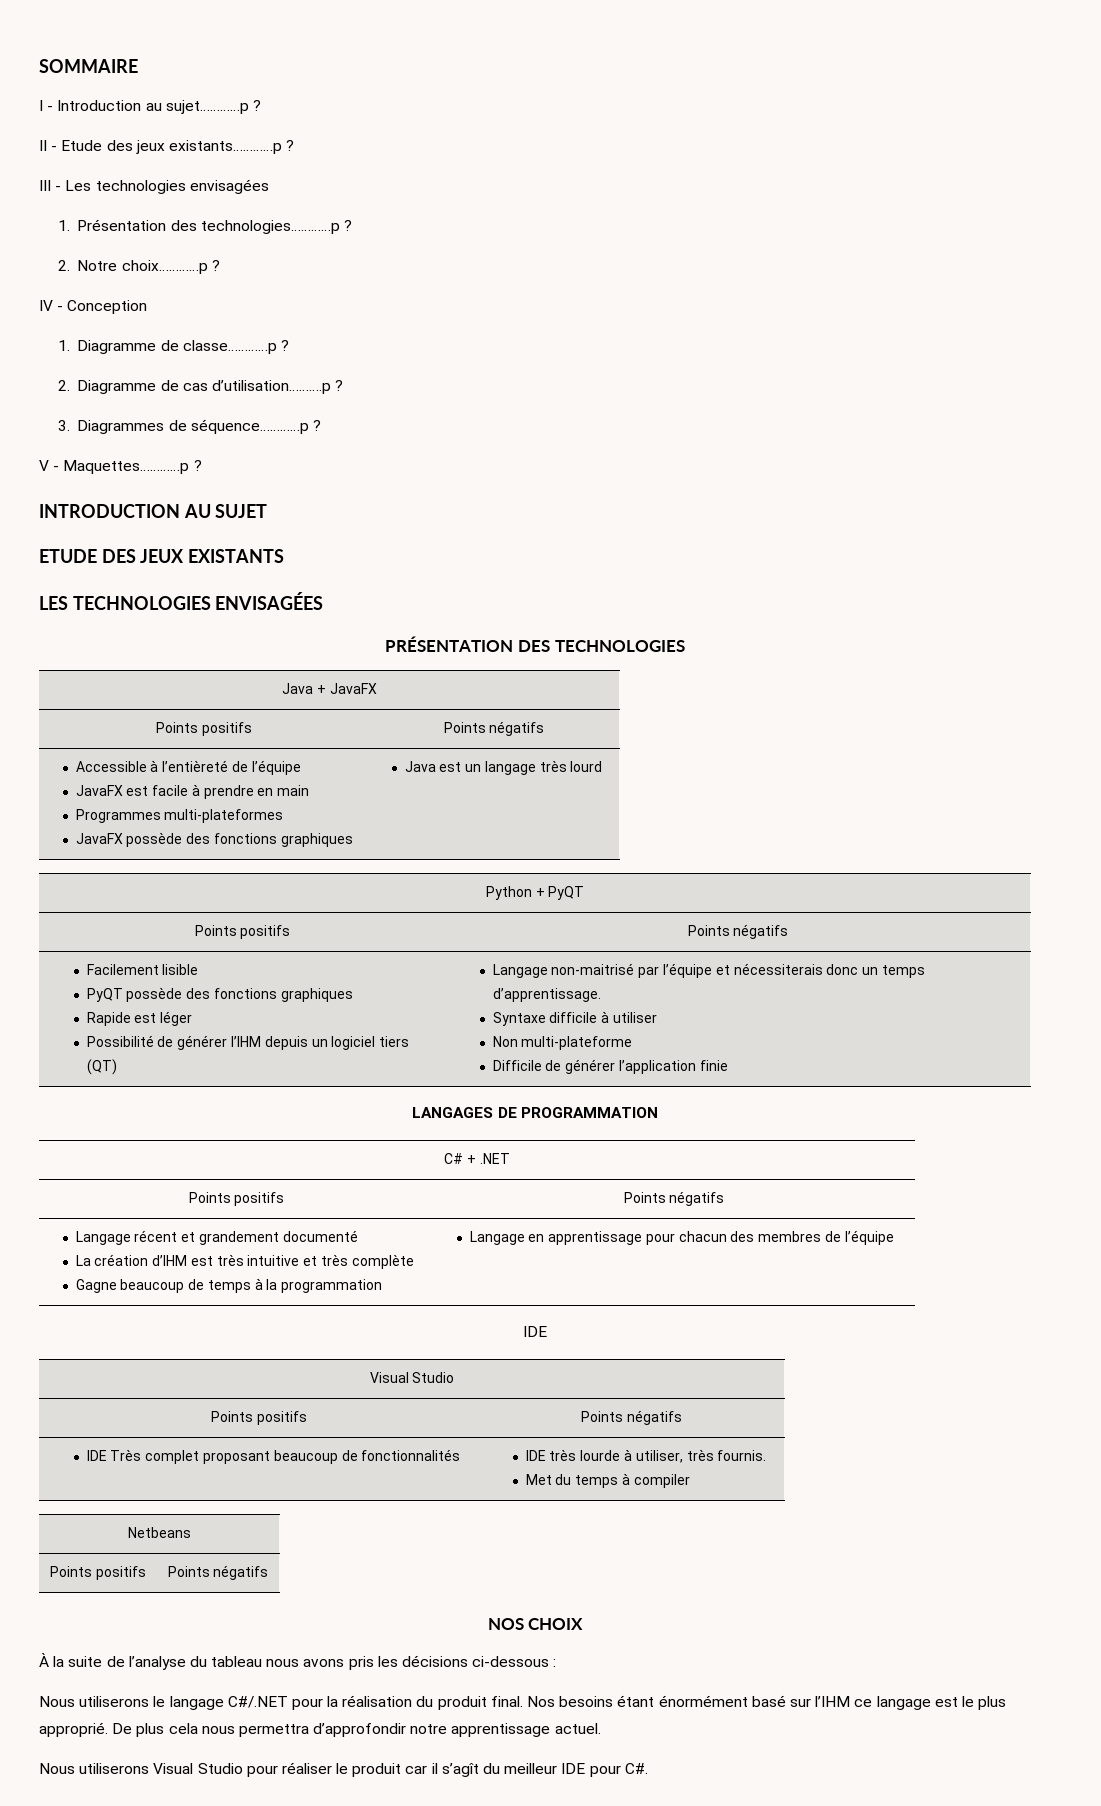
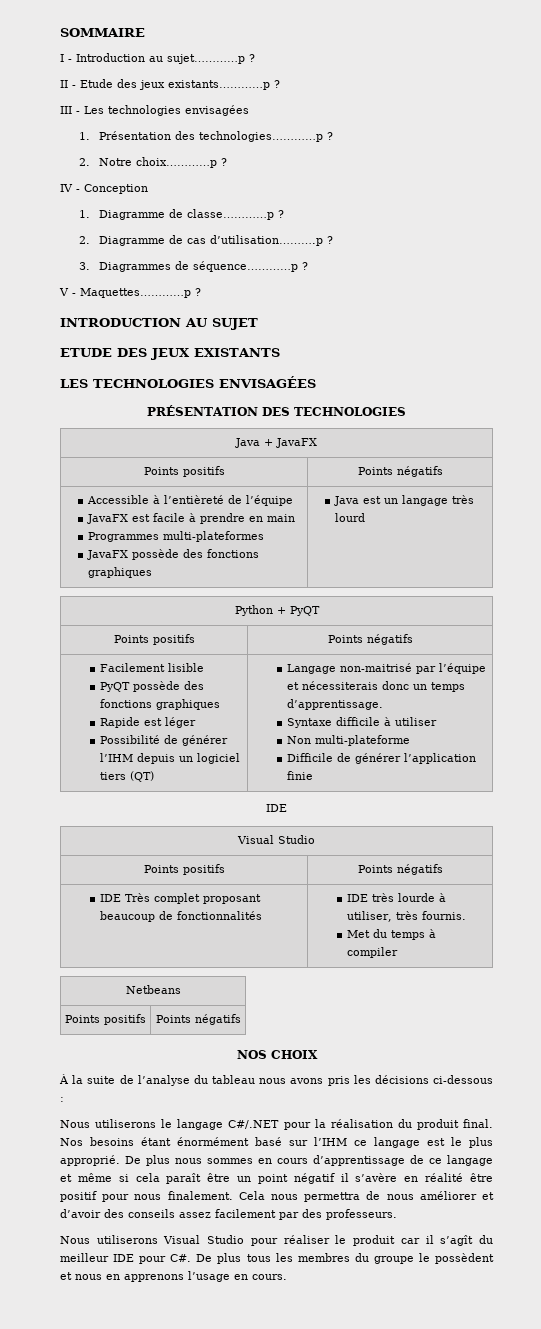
[412,1107,658,1118] [444,1153,510,1164] [188,1192,285,1206] [623,1191,725,1206] [75,1230,358,1245] [75,1254,414,1269] [75,1278,383,1293] [469,1230,894,1245] // LANGAGES DE PROGRAMMATION // C# + .NET // Points positifs | Points négatifs // Langage récent et grandement documenté // La création d’IHM est très intuitive et très complète // Gagne beaucoup de temps à la programmation | Langage en apprentissage pour chacun des membres de l’équipe -> (313, 775) none
[168,1723,601,1737] cela nous permettra d’approfondir notre apprentissage actuel. -> [175,1155,493,1166] [60,1173,494,1184] [60,1191,494,1202] [60,1209,397,1220] nous sommes en cours d’apprentissage de ce langage et même si cela paraît être un point négatif il s’avère en réalité être positif pour nous finalement. Cela nous permettra de nous améliorer et d’avoir des conseils assez facilement par des professeurs.
(648, 1768) none -> [196,1253,494,1264] [60,1271,287,1282] De plus tous les membres du groupe le possèdent et nous en apprenons l’usage en cours.

